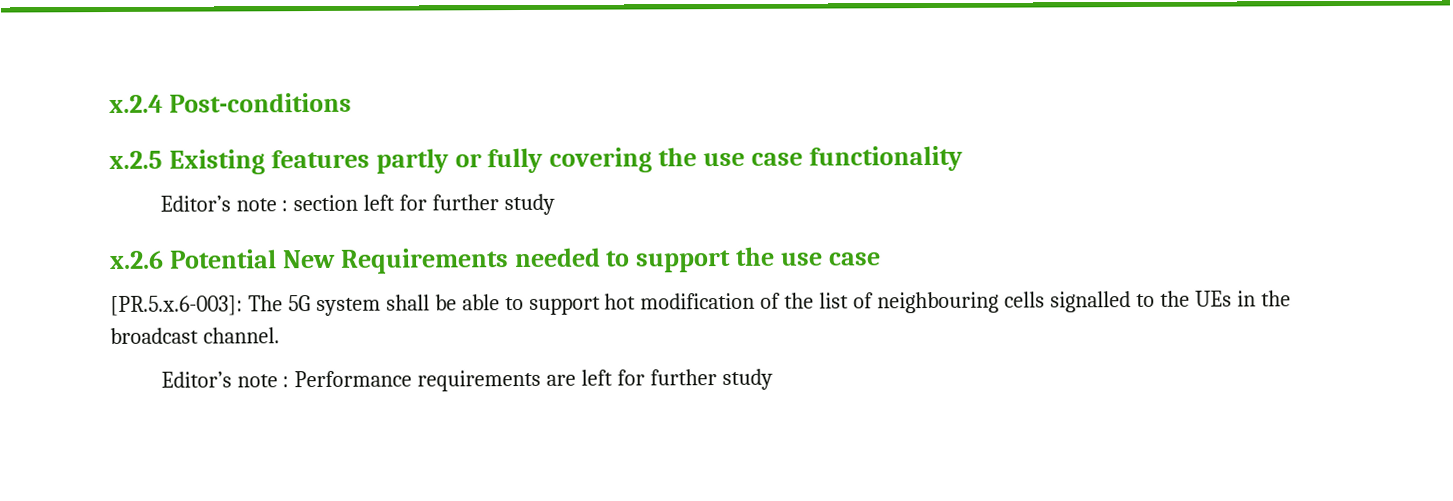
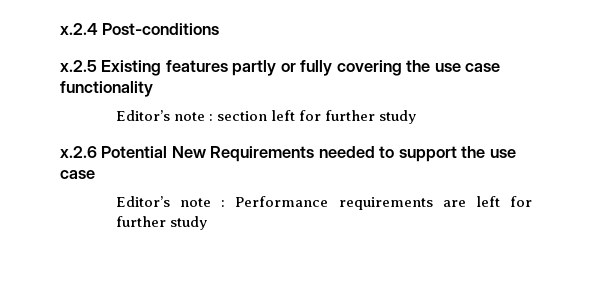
[110,290,1291,317] [110,327,280,345] // [PR.5.x.6-003]: The 5G system shall be able to support hot modification of the list of neighbouring cells signalled to the UEs in the broadcast channel. -> (95, 174) none

